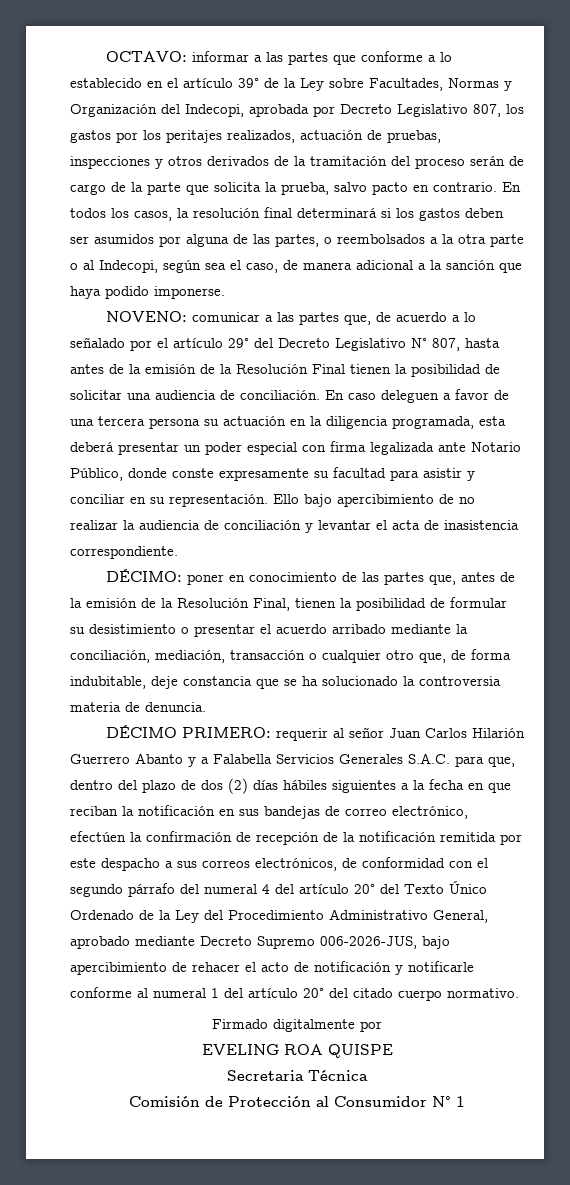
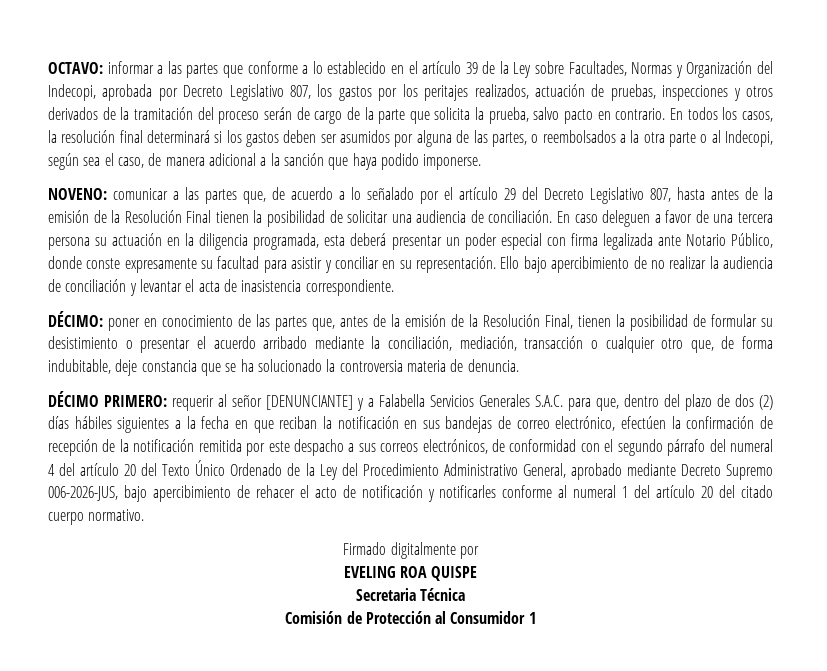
[238,78,259,88] 39° -> [465,62,478,74] 39
[228,338,249,348] 29° -> [504,188,516,200] 29
[411,338,427,348] N° -> (644, 195) none
[388,728,525,738] [70,753,183,764] Juan Carlos Hilarión Guerrero Abanto -> [266,395,354,410] [DENUNCIANTE]
[354,884,375,894] 20° -> [124,464,137,476] 20
[408,961,474,972] notificarle -> [439,485,497,498] notificarles
[303,988,324,998] 20° -> [701,486,714,498] 20
[432,1096,451,1107] N° -> (526, 617) none

